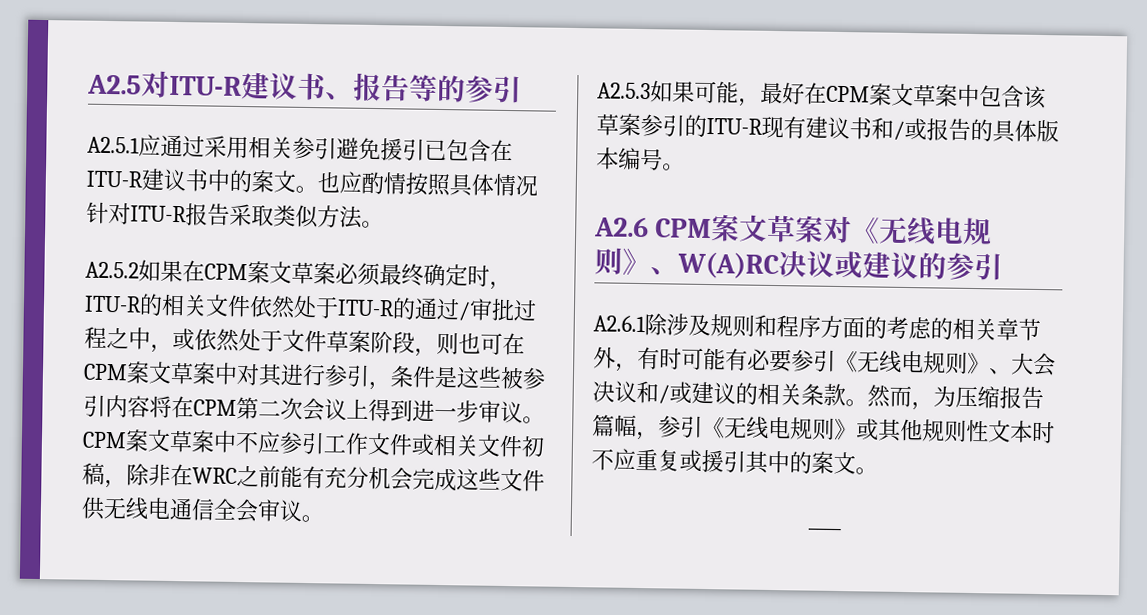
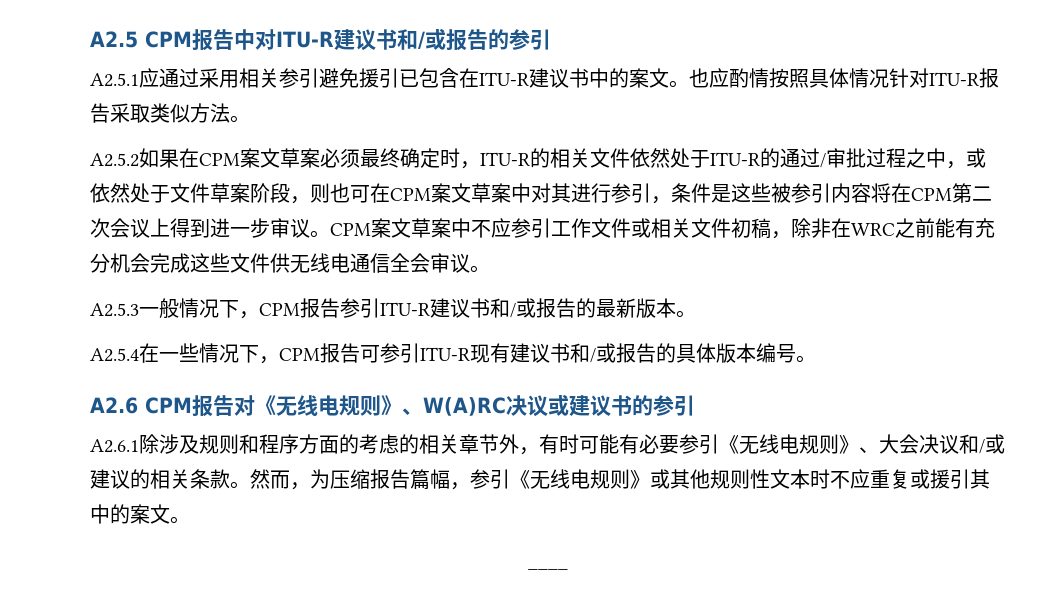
(142, 84) none -> [145,29,255,51] CPM报告中
[325,72,438,102] 、报告等 -> [397,28,488,51] 和/或报告
[650,80,1047,110] [596,113,707,137] 如果可能，最好在CPM案文草案中包含该草案参引的 -> [139,298,696,319] [90,343,420,364] 一般情况下，CPM报告参引ITU-R建议书和/或报告的最新版本。 // A2.5.4在一些情况下，CPM报告可参引
[711,214,825,243] 案文草案 -> [192,395,234,417] 报告
(919, 265) none -> [611,395,632,416] 书

